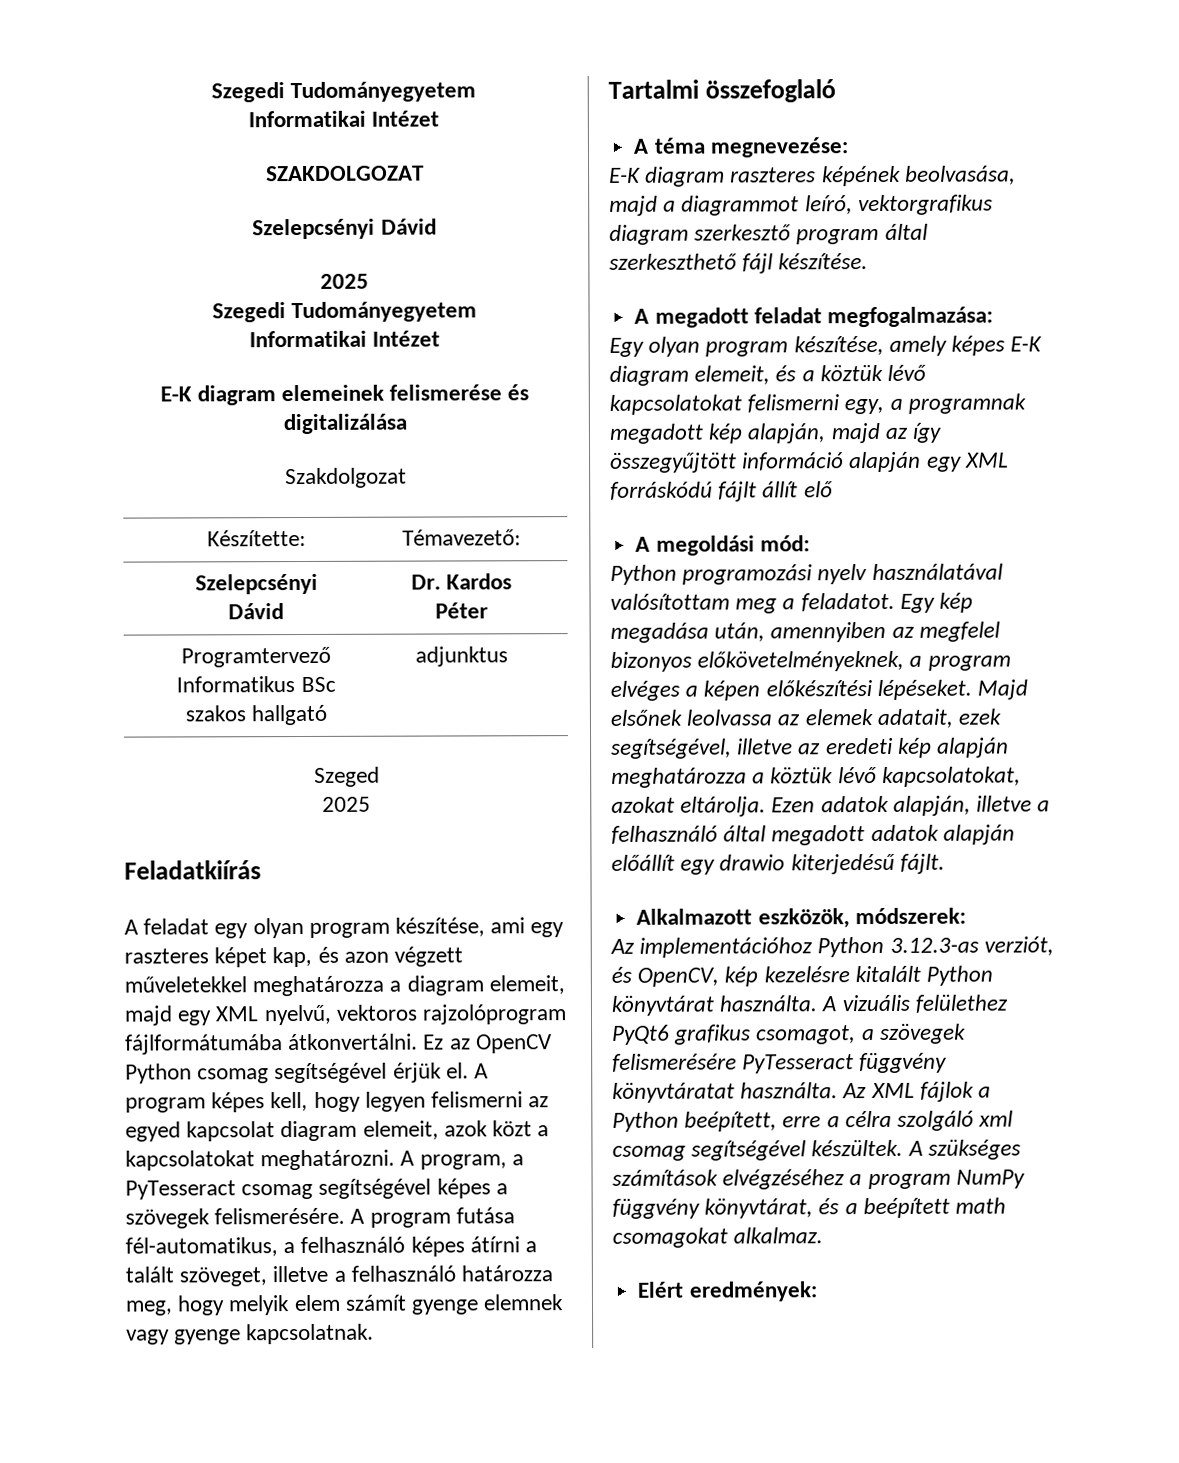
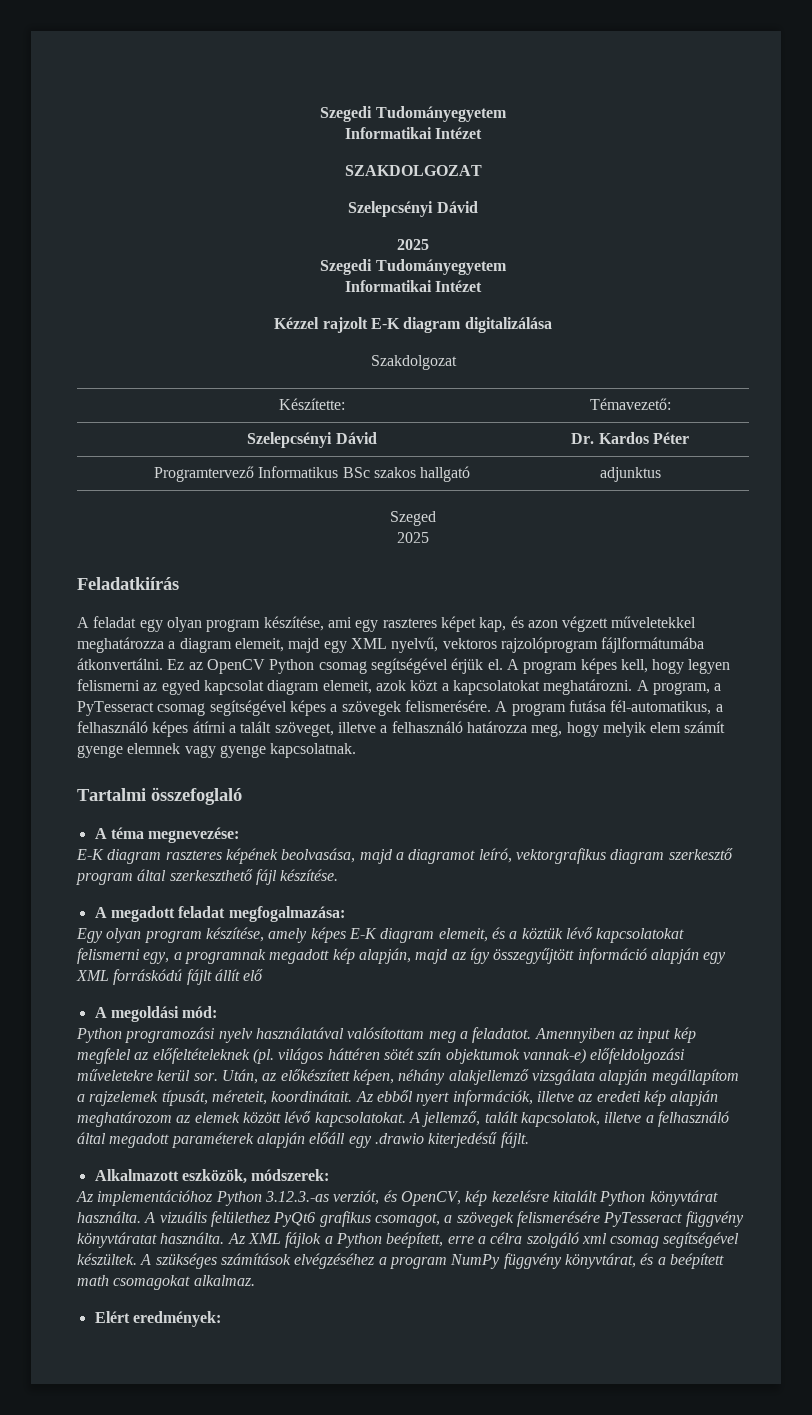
[159,384,530,406] E-K diagram elemeinek felismerése és -> [274,317,462,333] Kézzel rajzolt E-K diagram
[681,195,800,216] diagrammot -> [408,849,476,864] diagramot
[899,592,974,613] [610,621,1000,643] [610,650,1011,672] [610,679,1029,701] [610,708,1002,728] [611,738,732,759] Egy kép megadása után, amennyiben az megfelel bizonyos előkövetelményeknek, a program elvéges a képen előkészítési lépéseket. Majd elsőnek leolvassa az elemek adatait, ezek segítségével, -> [534,1027,696,1043] [77,1048,685,1064] [77,1069,739,1085] [77,1090,533,1106] Amennyiben az input kép megfelel az előfeltételeknek (pl. világos háttéren sötét szín objektumok vannak-e) előfeldolgozási műveletekre kerül sor. Után, az előkészített képen, néhány alakjellemző vizsgálata alapján megállapítom a rajzelemek típusát, méreteit, koordinátait. Az ebből nyert információk,
[611,766,1021,788] [611,795,971,817] meghatározza a köztük lévő kapcsolatokat, azokat eltárolja. Ezen adatok alapján, -> [77,1111,600,1127] meghatározom az elemek között lévő kapcsolatokat. A jellemző, talált kapcsolatok,
[870,824,1015,845] [611,854,786,875] adatok alapján előállít egy drawio -> [171,1132,424,1148] paraméterek alapján előáll egy .drawio
[889,937,979,953] 3.12.3-as -> [264,1191,329,1202] 3.12.3.-as

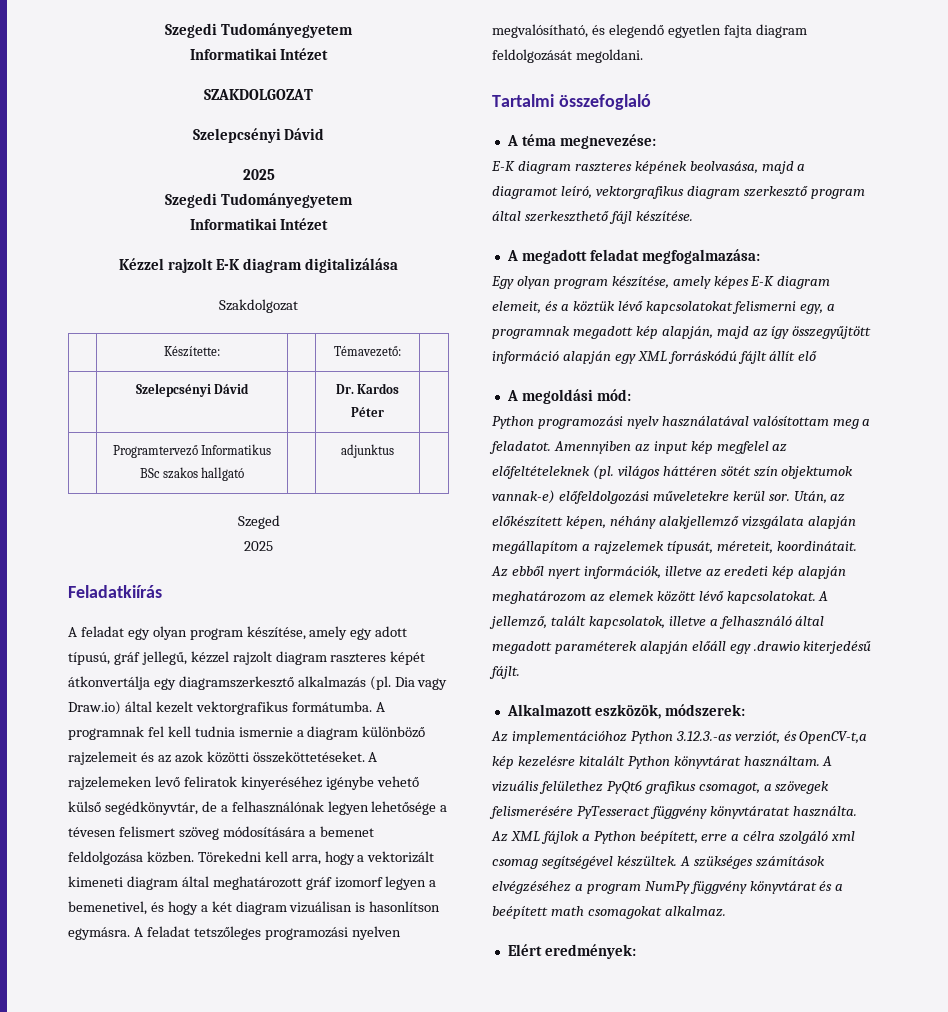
[327,616,697,632] [77,637,705,653] [77,658,731,674] [77,679,722,695] [77,700,723,716] [77,721,726,737] [77,743,357,758] ami egy raszteres képet kap, és azon végzett műveletekkel meghatározza a diagram elemeit, majd egy XML nyelvű, vektoros rajzolóprogram fájlformátumába átkonvertálni. Ez az OpenCV Python csomag segítségével érjük el. A program képes kell, hogy legyen felismerni az egyed kapcsolat diagram elemeit, azok közt a kapcsolatokat meghatározni. A program, a PyTesseract csomag segítségével képes a szövegek felismerésére. A program futása fél-automatikus, a felhasználó képes átírni a talált szöveget, illetve a felhasználó határozza meg, hogy melyik elem számít gyenge elemnek vagy gyenge kapcsolatnak. -> [309,626,408,640] [68,651,426,665] [68,676,448,690] [68,701,385,715] [68,726,426,740] [68,751,378,765] [68,776,419,790] [68,801,448,815] [68,826,374,840] [68,851,435,865] [68,876,437,890] [68,901,441,915] [68,926,401,940] [492,24,807,38] [492,49,643,63] amely egy adott típusú, gráf jellegű, kézzel rajzolt diagram raszteres képét átkonvertálja egy diagramszerkesztő alkalmazás (pl. Dia vagy Draw.io) által kezelt vektorgrafikus formátumba. A programnak fel kell tudnia ismernie a diagram különböző rajzelemeit és az azok közötti összeköttetéseket. A rajzelemeken levő feliratok kinyeréséhez igénybe vehető külső segédkönyvtár, de a felhasználónak legyen lehetősége a tévesen felismert szöveg módosítására a bemenet feldolgozása közben. Törekedni kell arra, hogy a vektorizált kimeneti diagram által meghatározott gráf izomorf legyen a bemenetivel, és hogy a két diagram vizuálisan is hasonlítson egymásra. A feladat tetszőleges programozási nyelven megvalósítható, és elegendő egyetlen fajta diagram feldolgozását megoldani.
[400,1191,461,1206] OpenCV, -> [799,731,868,744] OpenCV-t,a
[77,1211,141,1223] használta. -> [743,756,820,767] használtam.
[564,1253,636,1269] könyvtárat, -> [749,881,817,894] könyvtárat

